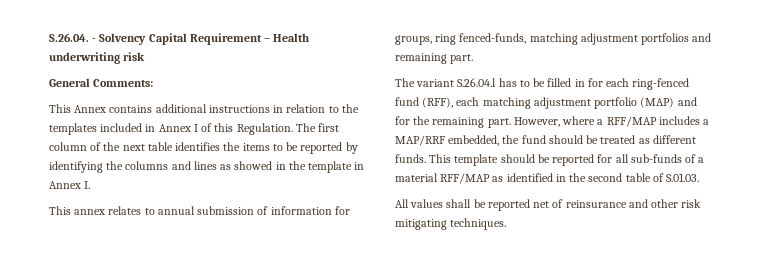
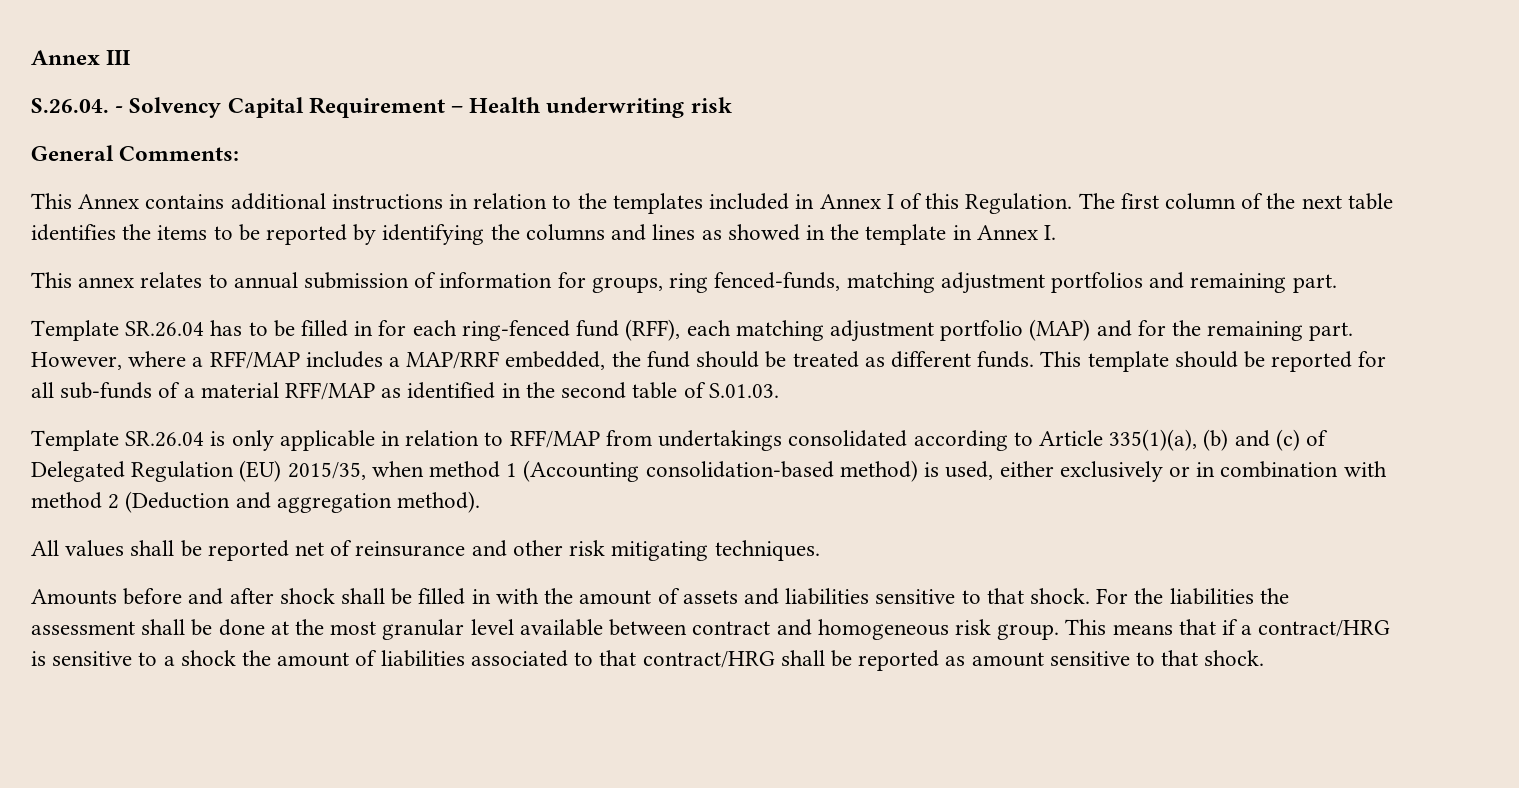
(49, 37) none -> [31,50,131,65] Annex III //
[395,78,497,87] The variant S.26.04.l -> [31,320,205,341] Template SR.26.04
(700, 177) none -> [31,429,1328,451] [31,460,1387,482] [31,491,481,513] // Template SR.26.04 is only applicable in relation to RFF/MAP from undertakings consolidated according to Article 335(1)(a), (b) and (c) of Delegated Regulation (EU) 2015/35, when method 1 (Accounting consolidation-based method) is used, either exclusively or in combination with method 2 (Deduction and aggregation method).
(507, 224) none -> [31,588,1289,605] [31,619,1391,640] [31,650,1265,671] // Amounts before and after shock shall be filled in with the amount of assets and liabilities sensitive to that shock. For the liabilities the assessment shall be done at the most granular level available between contract and homogeneous risk group. This means that if a contract/HRG is sensitive to a shock the amount of liabilities associated to that contract/HRG shall be reported as amount sensitive to that shock.

